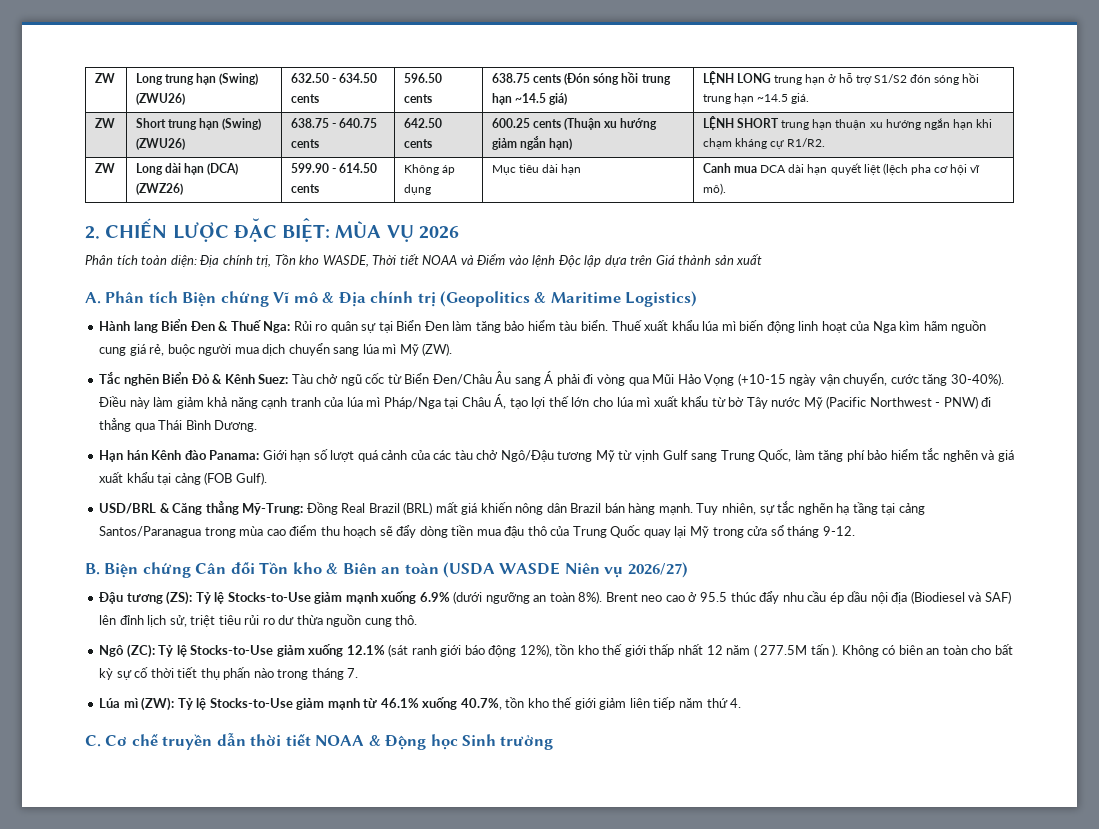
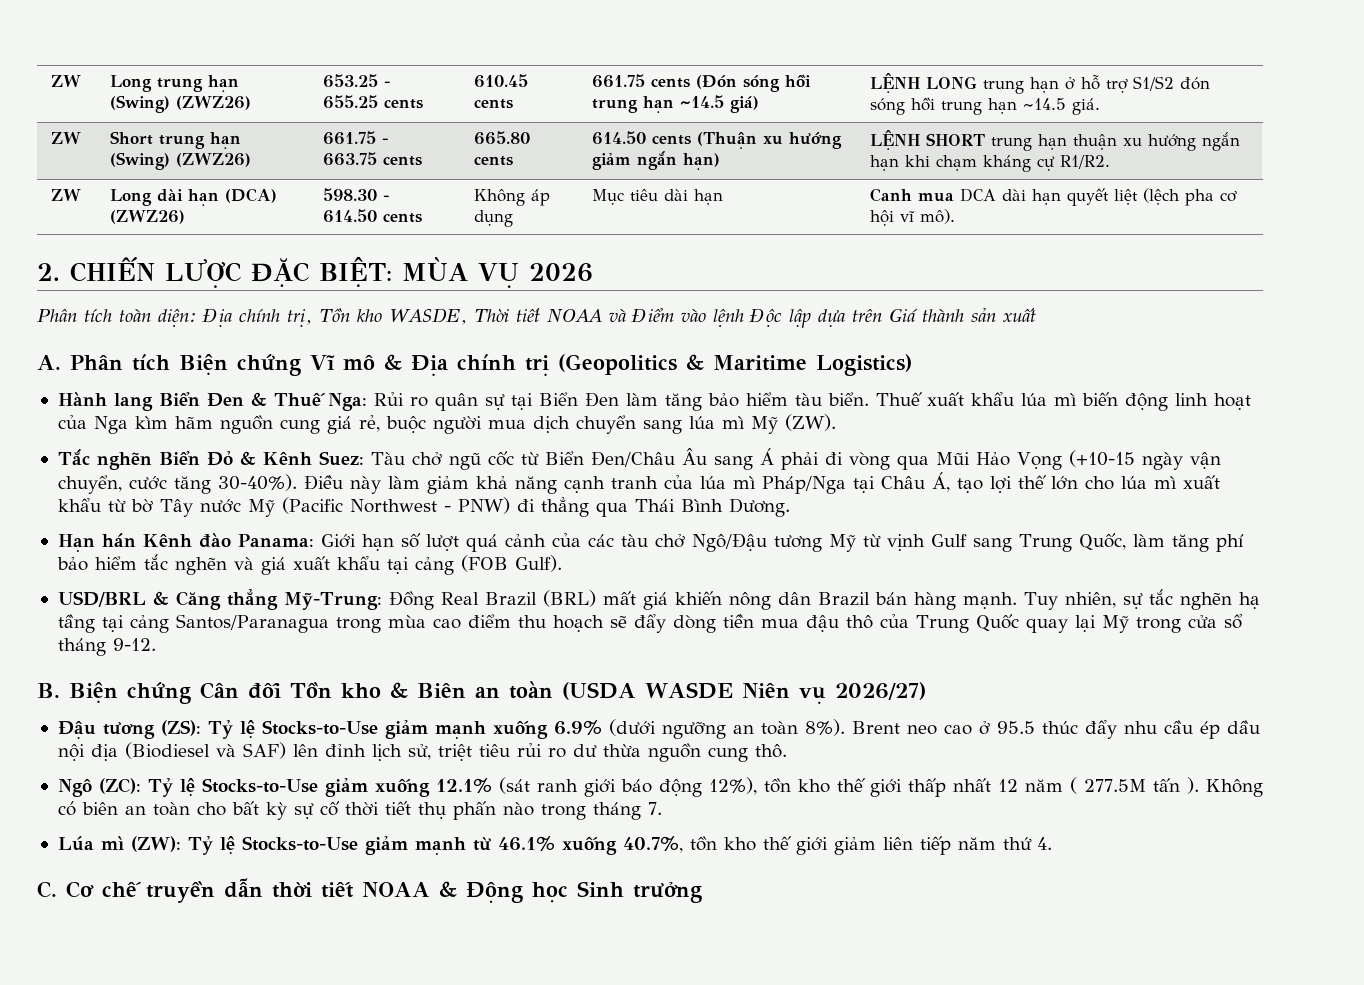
[136,93,186,105] [291,73,378,83] [291,94,320,103] [404,73,443,83] [404,94,433,103] [492,73,531,83] (ZWU26) | 632.50 - 634.50 cents | 596.50 cents | 638.75 -> [176,96,252,110] [323,74,392,88] [323,95,424,109] [474,74,529,88] [474,99,514,109] [592,74,646,88] (ZWZ26) | 653.25 - 655.25 cents | 610.45 cents | 661.75
[136,138,186,150] [291,118,378,128] [291,139,320,148] [404,118,443,128] [404,139,433,148] [492,118,531,128] (ZWU26) | 638.75 - 640.75 cents | 642.50 cents | 600.25 -> [176,153,252,167] [323,131,390,145] [323,152,423,166] [474,131,531,145] [474,156,514,166] [592,131,647,145] (ZWZ26) | 661.75 - 663.75 cents | 665.80 cents | 614.50
[291,163,330,173] 599.90 -> [323,188,378,201] 598.30

